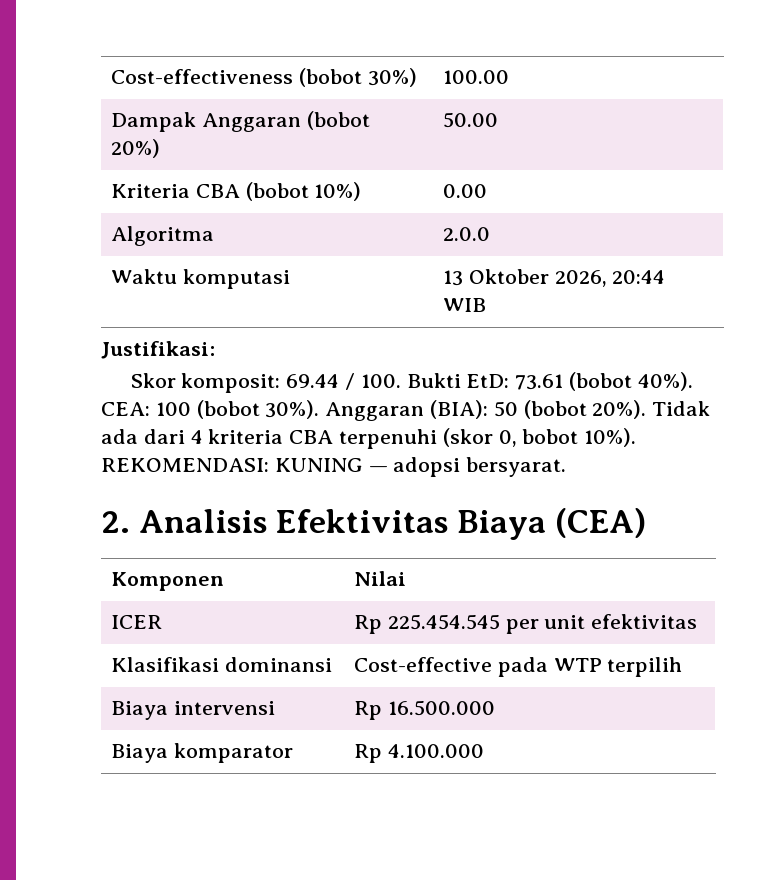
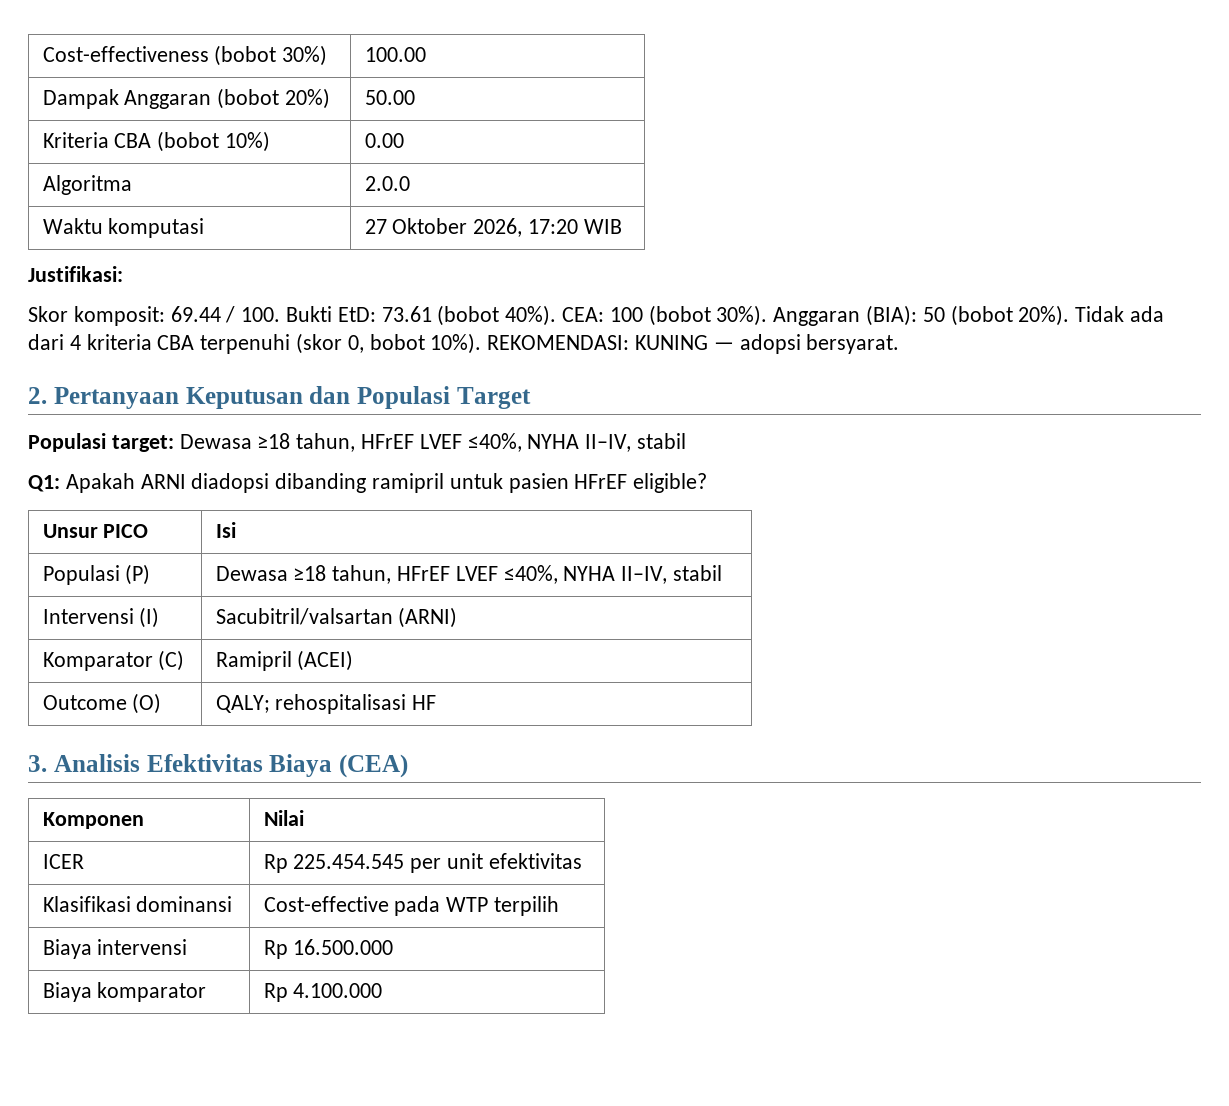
[442,270,463,286] 13 -> [364,219,387,234] 27
[612,270,666,284] 20:44 -> [527,219,578,234] 17:20
(130, 522) none -> [53,386,531,409] [28,433,687,452] [28,473,708,493] [42,524,149,538] [215,522,236,538] [42,564,151,585] [215,565,723,584] [42,607,160,628] [215,607,458,628] [42,650,185,671] [215,650,354,671] [42,693,162,714] [215,694,437,714] [28,755,47,772] Pertanyaan Keputusan dan Populasi Target // Populasi target: Dewasa ≥18 tahun, HFrEF LVEF ≤40%, NYHA II–IV, stabil // Q1: Apakah ARNI diadopsi dibanding ramipril untuk pasien HFrEF eligible? // Unsur PICO | Isi // Populasi (P) | Dewasa ≥18 tahun, HFrEF LVEF ≤40%, NYHA II–IV, stabil // Intervensi (I) | Sacubitril/valsartan (ARNI) // Komparator (C) | Ramipril (ACEI) // Outcome (O) | QALY; rehospitalisasi HF // 3.

